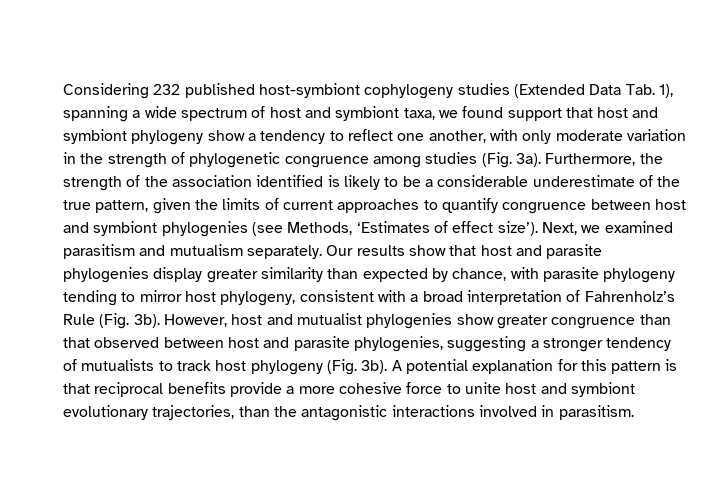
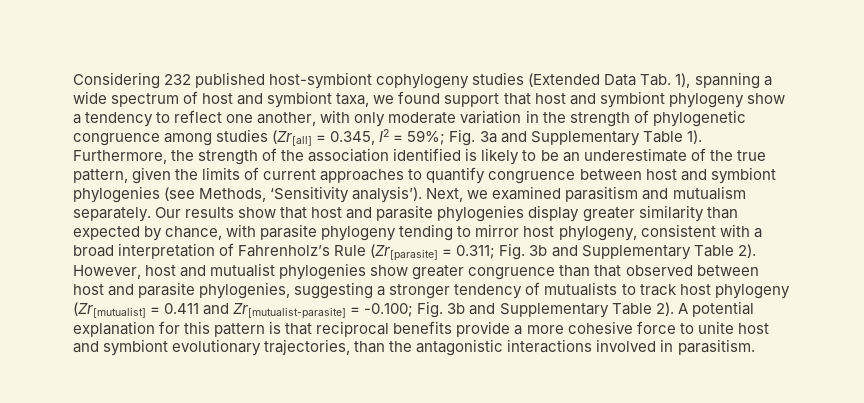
[481,152,541,168] (Fig. 3a). -> [272,129,702,146] (Zr[all] = 0.345, I2 = 59%; Fig. 3a and Supplementary Table 1).
[424,175,529,187] a considerable -> [562,152,580,162] an
[356,221,538,236] ‘Estimates of effect size’). -> [270,186,423,203] ‘Sensitivity analysis’).
[99,313,160,329] (Fig. 3b). -> [370,243,756,261] (Zr[parasite] = 0.311; Fig. 3b and Supplementary Table 2).
[326,359,388,375] (Fig. 3b). -> [73,301,674,319] (Zr[mutualist] = 0.411 and Zr[mutualist-parasite] = -0.100; Fig. 3b and Supplementary Table 2).

